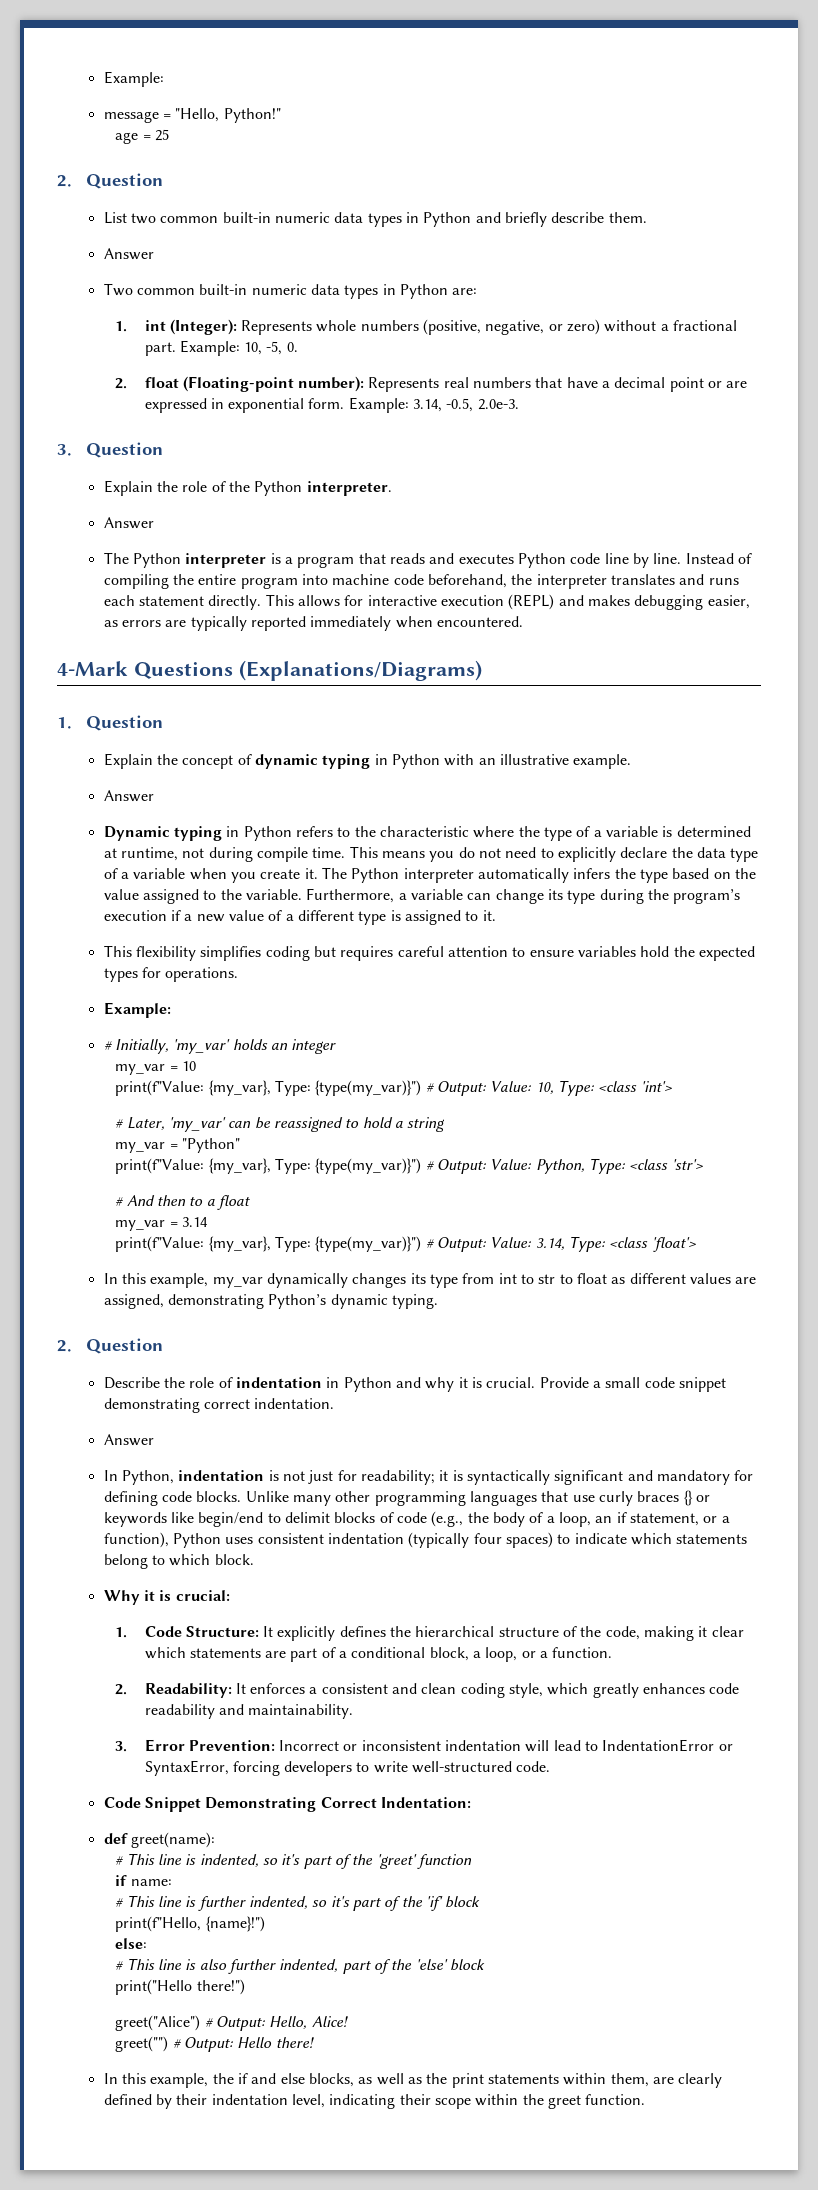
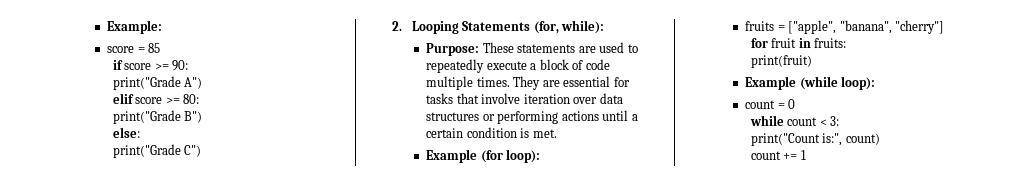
[103,71,164,87] [103,108,281,123] [115,129,169,144] [57,173,164,189] [103,212,647,227] [103,248,154,260] [103,283,478,299] [115,319,738,335] [144,340,298,356] [115,376,748,392] [144,397,519,413] [57,442,164,458] [103,480,392,496] [103,517,154,529] [103,552,752,568] [103,574,739,589] [103,594,750,610] [103,616,524,631] [57,660,482,681] [57,715,164,731] [103,753,632,769] [103,790,154,802] [103,826,751,841] [103,846,759,862] [103,867,756,883] [103,888,741,904] [103,910,496,925] [103,945,755,961] [103,967,239,982] [103,1002,171,1018] [103,1039,337,1054] [115,1061,196,1075] [115,1080,672,1096] [115,1117,446,1132] [115,1138,240,1153] [115,1158,703,1174] [115,1195,250,1210] [115,1217,208,1231] [115,1236,696,1252] [103,1273,757,1288] [103,1294,439,1309] [57,1338,164,1354] [103,1377,726,1392] [103,1398,335,1413] [103,1434,154,1446] [103,1470,754,1485] [103,1490,710,1506] [103,1511,730,1527] [103,1532,748,1548] [103,1554,254,1569] [103,1590,230,1605] [115,1626,744,1641] [144,1647,613,1662] [115,1683,740,1698] [144,1704,354,1719] [115,1739,733,1752] [144,1760,551,1776] [103,1797,472,1812] [103,1832,216,1848] [115,1853,472,1869] [115,1875,172,1886] [115,1895,481,1911] [115,1916,265,1932] [115,1938,148,1949] [115,1958,485,1974] [115,1979,245,1995] [115,2015,348,2031] [115,2036,314,2052] [103,2073,723,2088] [103,2094,646,2109] Example: // message = "Hello, Python!" // age = 25 // 2. Question // List two common built-in numeric data types in Python and briefly describe them. // Answer // Two common built-in numeric data types in Python are: // 1. int (Integer): Represents whole numbers (positive, negative, or zero) without a fractional part. Example: 10, -5, 0. // 2. float (Floating-point number): Represents real numbers that have a decimal point or are expressed in exponential form. Example: 3.14, -0.5, 2.0e-3. // 3. Question // Explain the role of the Python interpreter. // Answer // The Python interpreter is a program that reads and executes Python code line by line. Instead of compiling the entire program into machine code beforehand, the interpreter translates and runs each statement directly. This allows for interactive execution (REPL) and makes debugging easier, as errors are typically reported immediately when encountered. // 4-Mark Questions (Explanations/Diagrams) // 1. Question // Explain the concept of dynamic typing in Python with an illustrative example. // Answer // Dynamic typing in Python refers to the characteristic where the type of a variable is determined at runtime, not during compile time. This means you do not need to explicitly declare the data type of a variable when you create it. The Python interpreter automatically infers the type based on the value assigned to the variable. Furthermore, a variable can change its type during the program’s execution if a new value of a different type is assigned to it. // This flexibility simplifies coding but requires careful attention to ensure variables hold the expected types for operations. // Example: // # Initially, 'my_var' holds an integer // my_var = 10 // print(f"Value: {my_var}, Type: {type(my_var)}") # Output: Value: 10, Type: <class 'int'> // # Later, 'my_var' can be reassigned to hold a string // my_var = "Python" // print(f"Value: {my_var}, Type: {type(my_var)}") # Output: Value: Python, Type: <class 'str'> // # And then to a float // my_var = 3.14 // print(f"Value: {my_var}, Type: {type(my_var)}") # Output: Value: 3.14, Type: <class 'float'> // In this example, my_var dynamically changes its type from int to str to float as different values are assigned, demonstrating Python’s dynamic typing. // 2. Question // Describe the role of indentation in Python and why it is crucial. Provide a small code snippet demonstrating correct indentation. // Answer // In Python, indentation is not just for readability; it is syntactically significant and mandatory for defining code blocks. Unlike many other programming languages that use curly braces {} or keywords like begin/end to delimit blocks of code (e.g., the body of a loop, an if statement, or a function), Python uses consistent indentation (typically four spaces) to indicate which statements belong to which block. // Why it is crucial: // 1. Code Structure: It explicitly defines the hierarchical structure of the code, making it clear which statements are part of a conditional block, a loop, or a function. // 2. Readability: It enforces a consistent and clean coding style, which greatly enhances code readability and maintainability. // 3. Error Prevention: Incorrect or inconsistent indentation will lead to IndentationError or SyntaxError, forcing developers to write well-structured code. // Code Snippet Demonstrating Correct Indentation: // def greet(name): // # This line is indented, so it's part of the 'greet' function // if name: // # This line is further indented, so it's part of the 'if' block // print(f"Hello, {name}!") // else: // # This line is also further indented, part of the 'else' block // print("Hello there!") // greet("Alice") # Output: Hello, Alice! // greet("") # Output: Hello there! // In this example, the if and else blocks, as well as the print statements within them, are clearly defined by their indentation level, indicating their scope within the greet function. -> [107,20,163,34] [107,43,161,53] [112,60,189,71] [112,76,203,90] [112,93,200,104] [112,110,203,124] [112,127,140,138] [112,144,202,158] [391,20,605,34] [426,42,638,56] [426,59,610,73] [426,76,630,90] [426,93,623,104] [426,110,638,124] [426,127,557,138] [426,149,541,163] [745,20,945,34] [750,38,847,48] [750,55,812,68] [745,76,876,90] [745,99,796,109] [749,115,840,126] [750,133,880,146] [750,150,806,160] Example: // score = 85 // if score >= 90: // print("Grade A") // elif score >= 80: // print("Grade B") // else: // print("Grade C") // 2. Looping Statements (for, while): // Purpose: These statements are used to repeatedly execute a block of code multiple times. They are essential for tasks that involve iteration over data structures or performing actions until a certain condition is met. // Example (for loop): // fruits = ["apple", "banana", "cherry"] // for fruit in fruits: // print(fruit) // Example (while loop): // count = 0 // while count < 3: // print("Count is:", count) // count += 1

